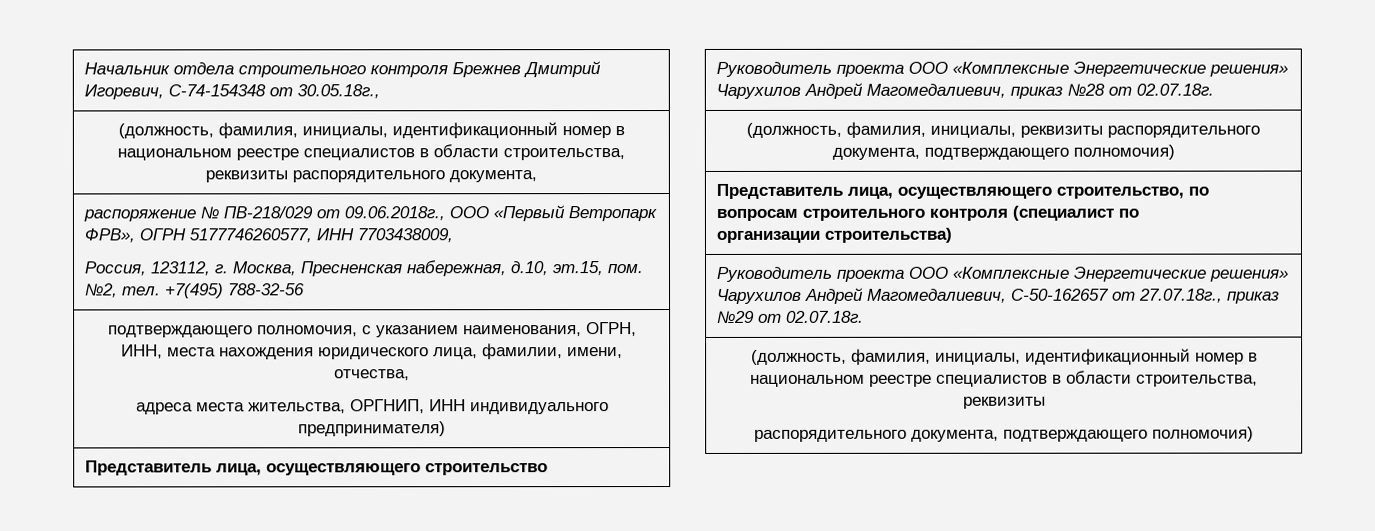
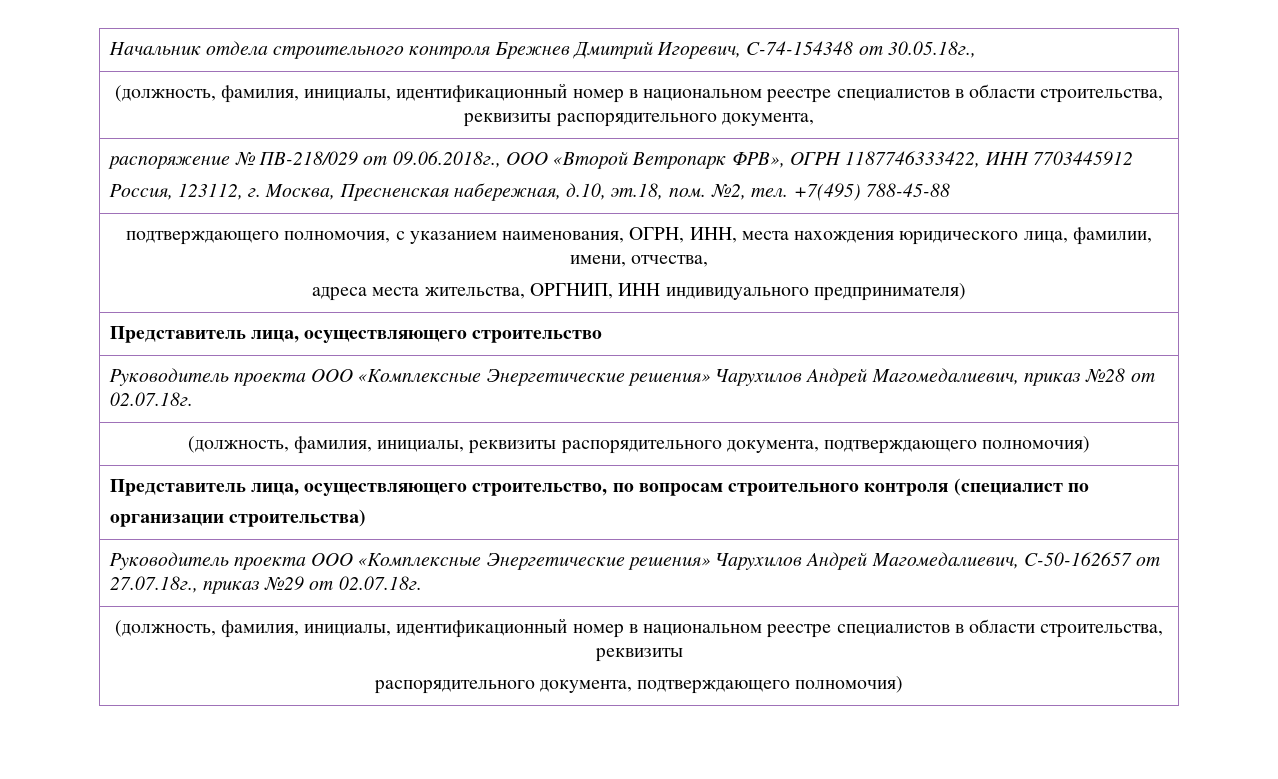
[492,205,565,222] «Первый -> [553,152,629,169] «Второй
[188,228,453,243] 5177746260577, ИНН 7703438009, -> [845,151,1133,168] 1187746333422, ИНН 7703445912
[551,261,604,276] эт.15, -> [611,183,664,200] эт.18,
[227,283,305,296] 788-32-56 -> [865,183,950,197] 788-45-88

